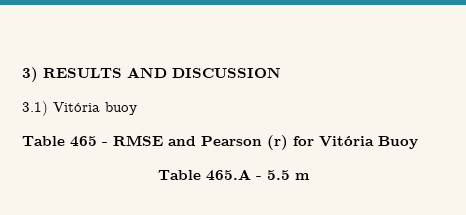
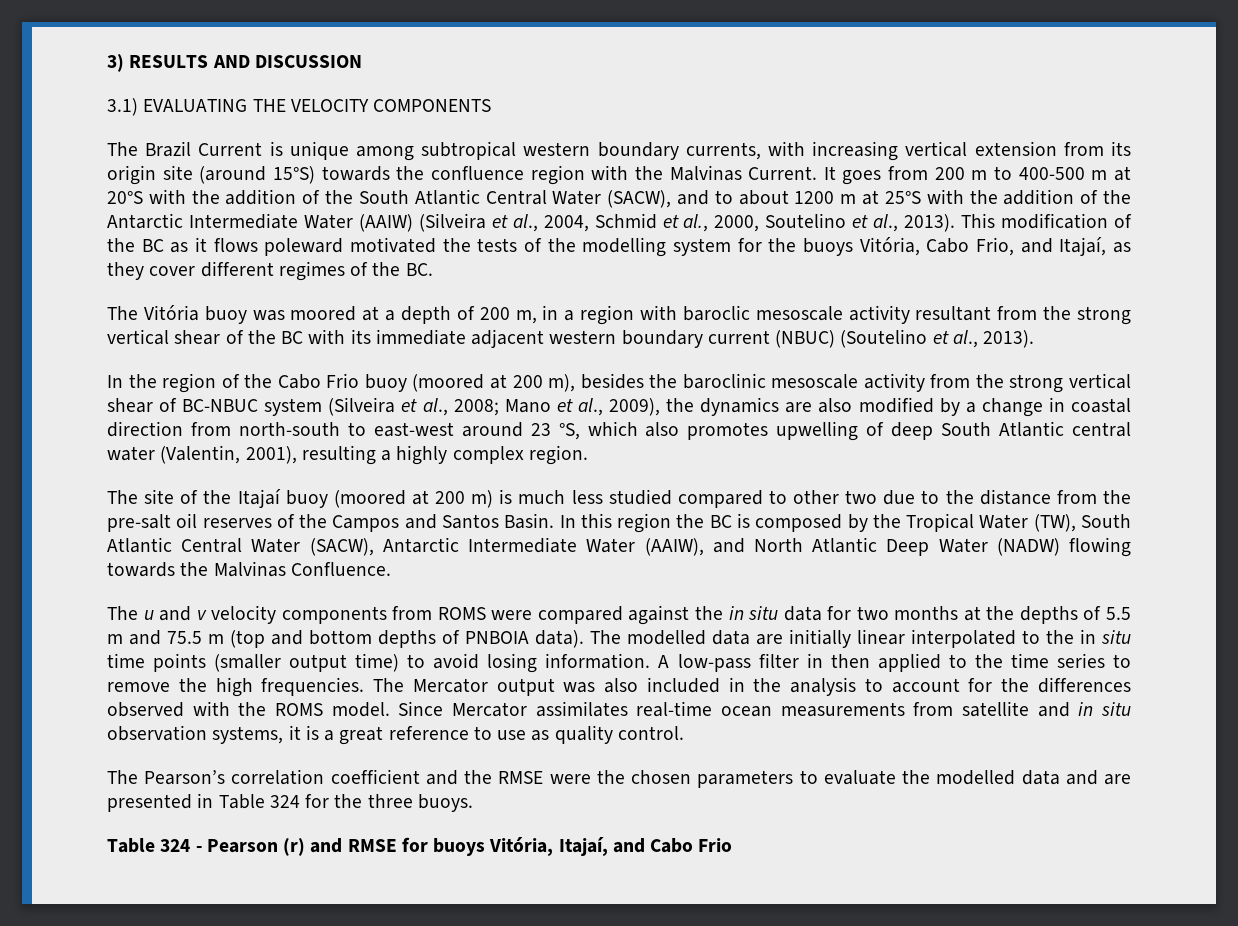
[53,102,137,115] [22,135,418,150] [157,169,310,181] Vitória buoy // Table 465 - RMSE and Pearson (r) for Vitória Buoy // Table 465.A - 5.5 m -> [143,99,492,112] [107,141,1132,161] [107,165,1131,185] [107,189,1132,208] [107,213,1133,232] [107,237,1131,257] [107,261,433,281] [107,305,1131,325] [107,329,1035,348] [107,373,1131,393] [107,397,1131,417] [107,421,1131,441] [107,445,588,465] [107,489,1132,508] [107,513,1132,533] [107,537,1131,557] [107,561,391,577] [107,605,1131,625] [107,629,1131,648] [107,653,1132,673] [107,677,1131,697] [107,701,1131,717] [107,725,684,745] [107,769,1132,788] [107,793,473,812] [107,837,733,856] EVALUATING THE VELOCITY COMPONENTS // The Brazil Current is unique among subtropical western boundary currents, with increasing vertical extension from its origin site (around 15°S) towards the confluence region with the Malvinas Current. It goes from 200 m to 400-500 m at 20°S with the addition of the South Atlantic Central Water (SACW), and to about 1200 m at 25°S with the addition of the Antarctic Intermediate Water (AAIW) (Silveira et al., 2004, Schmid et al., 2000, Soutelino et al., 2013). This modification of the BC as it flows poleward motivated the tests of the modelling system for the buoys Vitória, Cabo Frio, and Itajaí, as they cover different regimes of the BC. // The Vitória buoy was moored at a depth of 200 m, in a region with baroclic mesoscale activity resultant from the strong vertical shear of the BC with its immediate adjacent western boundary current (NBUC) (Soutelino et al., 2013). // In the region of the Cabo Frio buoy (moored at 200 m), besides the baroclinic mesoscale activity from the strong vertical shear of BC-NBUC system (Silveira et al., 2008; Mano et al., 2009), the dynamics are also modified by a change in coastal direction from north-south to east-west around 23 °S, which also promotes upwelling of deep South Atlantic central water (Valentin, 2001), resulting a highly complex region. // The site of the Itajaí buoy (moored at 200 m) is much less studied compared to other two due to the distance from the pre-salt oil reserves of the Campos and Santos Basin. In this region the BC is composed by the Tropical Water (TW), South Atlantic Central Water (SACW), Antarctic Intermediate Water (AAIW), and North Atlantic Deep Water (NADW) flowing towards the Malvinas Confluence. // The u and v velocity components from ROMS were compared against the in situ data for two months at the depths of 5.5 m and 75.5 m (top and bottom depths of PNBOIA data). The modelled data are initially linear interpolated to the in situ time points (smaller output time) to avoid losing information. A low-pass filter in then applied to the time series to remove the high frequencies. The Mercator output was also included in the analysis to account for the differences observed with the ROMS model. Since Mercator assimilates real-time ocean measurements from satellite and in situ observation systems, it is a great reference to use as quality control. // The Pearson’s correlation coefficient and the RMSE were the chosen parameters to evaluate the modelled data and are presented in Table 324 for the three buoys. // Table 324 - Pearson (r) and RMSE for buoys Vitória, Itajaí, and Cabo Frio

